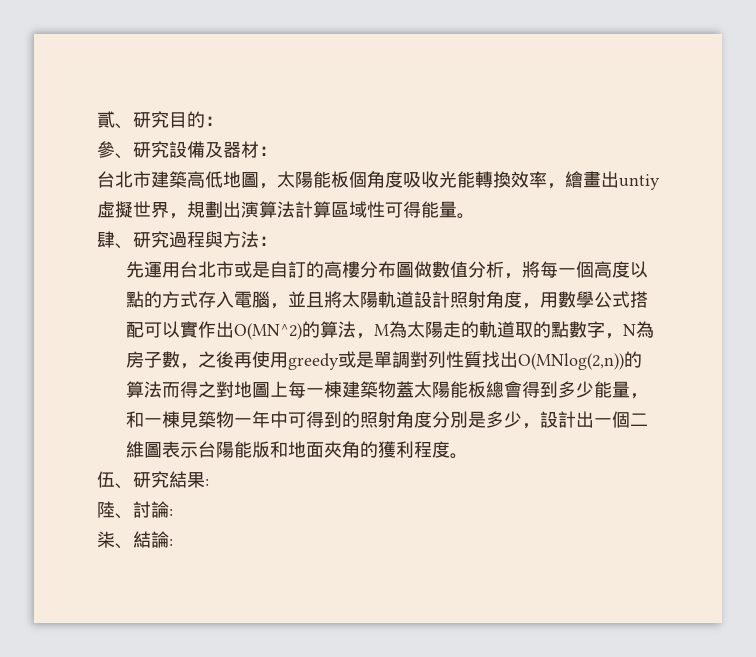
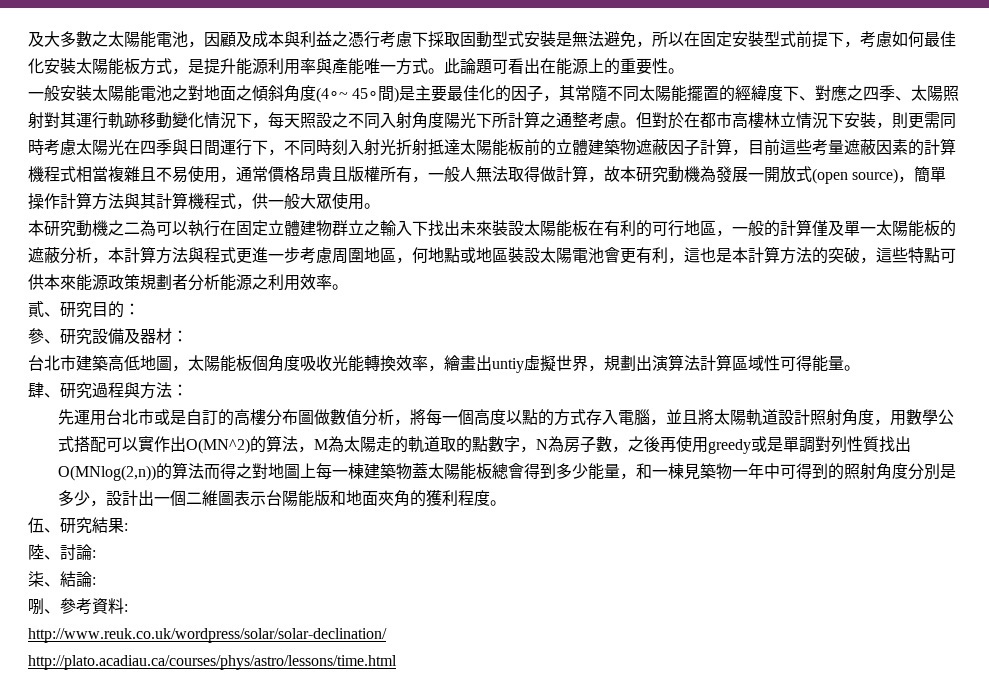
(97, 119) none -> [28,31,956,48] [28,58,684,75] [28,85,960,103] [28,111,956,129] [28,138,956,156] [28,165,947,184] [28,192,380,210] [28,219,956,237] [28,246,956,264] [28,274,348,291] 及大多數之太陽能電池，因顧及成本與利益之憑行考慮下採取固動型式安裝是無法避免，所以在固定安裝型式前提下，考慮如何最佳化安裝太陽能板方式，是提升能源利用率與產能唯一方式。此論題可看出在能源上的重要性。 // 一般安裝太陽能電池之對地面之傾斜角度(4∘~ 45∘間)是主要最佳化的因子，其常隨不同太陽能擺置的經緯度下、對應之四季、太陽照射對其運行軌跡移動變化情況下，每天照設之不同入射角度陽光下所計算之通整考慮。但對於在都市高樓林立情況下安裝，則更需同時考慮太陽光在四季與日間運行下，不同時刻入射光折射抵達太陽能板前的立體建築物遮蔽因子計算，目前這些考量遮蔽因素的計算機程式相當複雜且不易使用，通常價格昂貴且版權所有，一般人無法取得做計算，故本研究動機為發展一開放式(open source)，簡單操作計算方法與其計算機程式，供一般大眾使用。 // 本研究動機之二為可以執行在固定立體建物群立之輸入下找出未來裝設太陽能板在有利的可行地區，一般的計算僅及單一太陽能板的遮蔽分析，本計算方法與程式更進一步考慮周圍地區，何地點或地區裝設太陽電池會更有利，這也是本計算方法的突破，這些特點可供本來能源政策規劃者分析能源之利用效率。 //
(173, 542) none -> [28,598,128,615] [28,628,387,643] [28,655,397,670] // 哵、參考資料: // http://www.reuk.co.uk/wordpress/solar/solar-declination/ // http://plato.acadiau.ca/courses/phys/astro/lessons/time.html

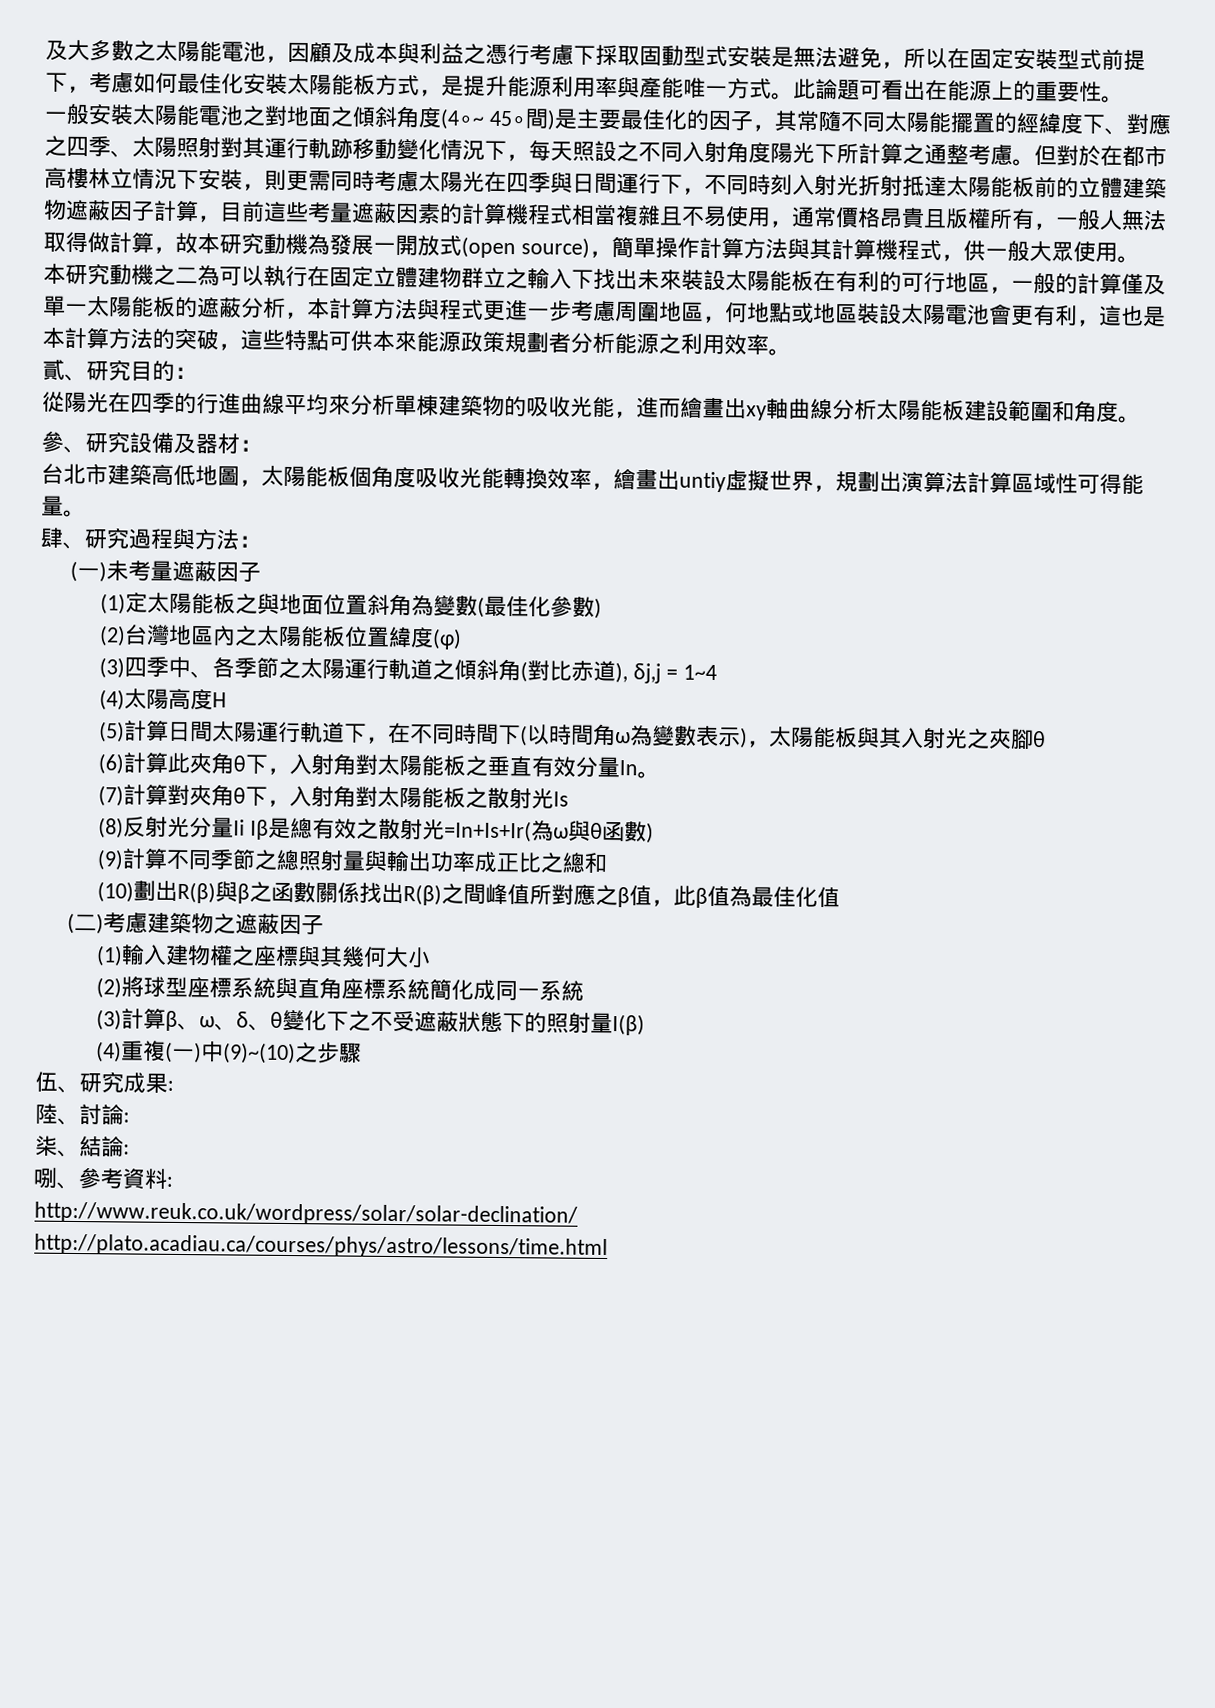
(140, 309) none -> [42,391,1141,424] // 從陽光在四季的行進曲線平均來分析單棟建築物的吸收光能，進而繪畫出xy軸曲線分析太陽能板建設範圍和角度。
[57,409,954,426] [57,435,911,454] [57,462,956,481] [57,490,506,507] 先運用台北市或是自訂的高樓分布圖做數值分析，將每一個高度以點的方式存入電腦，並且將太陽軌道設計照射角度，用數學公式搭配可以實作出O(MN^2)的算法，M為太陽走的軌道取的點數字，N為房子數，之後再使用greedy或是單調對列性質找出O(MNlog(2,n))的算法而得之對地圖上每一棟建築物蓋太陽能板總會得到多少能量，和一棟見築物一年中可得到的照射角度分別是多少，設計出一個二維圖表示台陽能版和地面夾角的獲利程度。 -> [70,560,262,583] [100,592,603,619] [99,624,463,650] [99,656,717,684] [99,688,228,711] [99,720,1047,751] [98,752,661,779] [98,784,570,810] [98,816,655,844] [97,848,609,874] [97,880,841,908] [67,912,325,935] [96,944,432,968] [96,975,585,1002] [96,1008,646,1036] [96,1040,363,1065] (一)未考量遮蔽因子 // (1)定太陽能板之與地面位置斜角為變數(最佳化參數) // (2)台灣地區內之太陽能板位置緯度(φ) // (3)四季中、各季節之太陽運行軌道之傾斜角(對比赤道), δj,j = 1~4 // (4)太陽高度H // (5)計算日間太陽運行軌道下，在不同時間下(以時間角ω為變數表示)，太陽能板與其入射光之夾腳θ // (6)計算此夾角θ下，入射角對太陽能板之垂直有效分量In。 // (7)計算對夾角θ下，入射角對太陽能板之散射光Is // (8)反射光分量Ii Iβ是總有效之散射光=In+Is+Ir(為ω與θ函數) // (9)計算不同季節之總照射量與輸出功率成正比之總和 // (10)劃出R(β)與β之函數關係找出R(β)之間峰值所對應之β值，此β值為最佳化值 // (二)考慮建築物之遮蔽因子 // (1)輸入建物權之座標與其幾何大小 // (2)將球型座標系統與直角座標系統簡化成同一系統 // (3)計算β、ω、δ、θ變化下之不受遮蔽狀態下的照射量I(β) // (4)重複(一)中(9)~(10)之步驟
[92,517,108,533] 結 -> [123,1072,146,1093] 成

